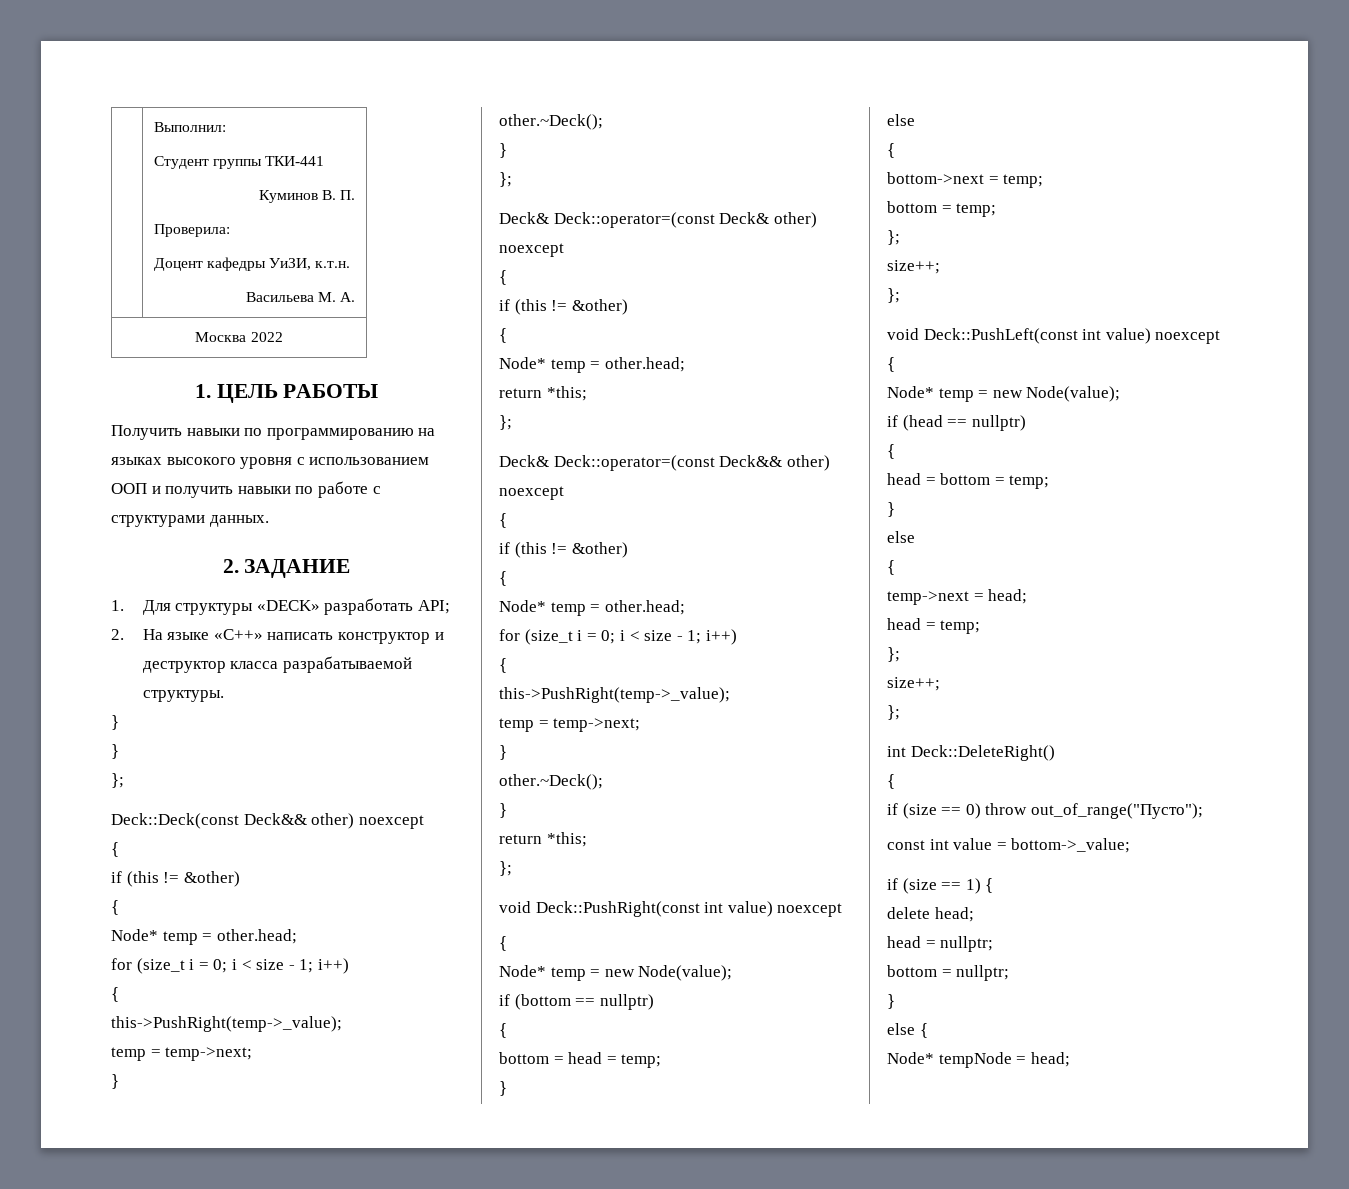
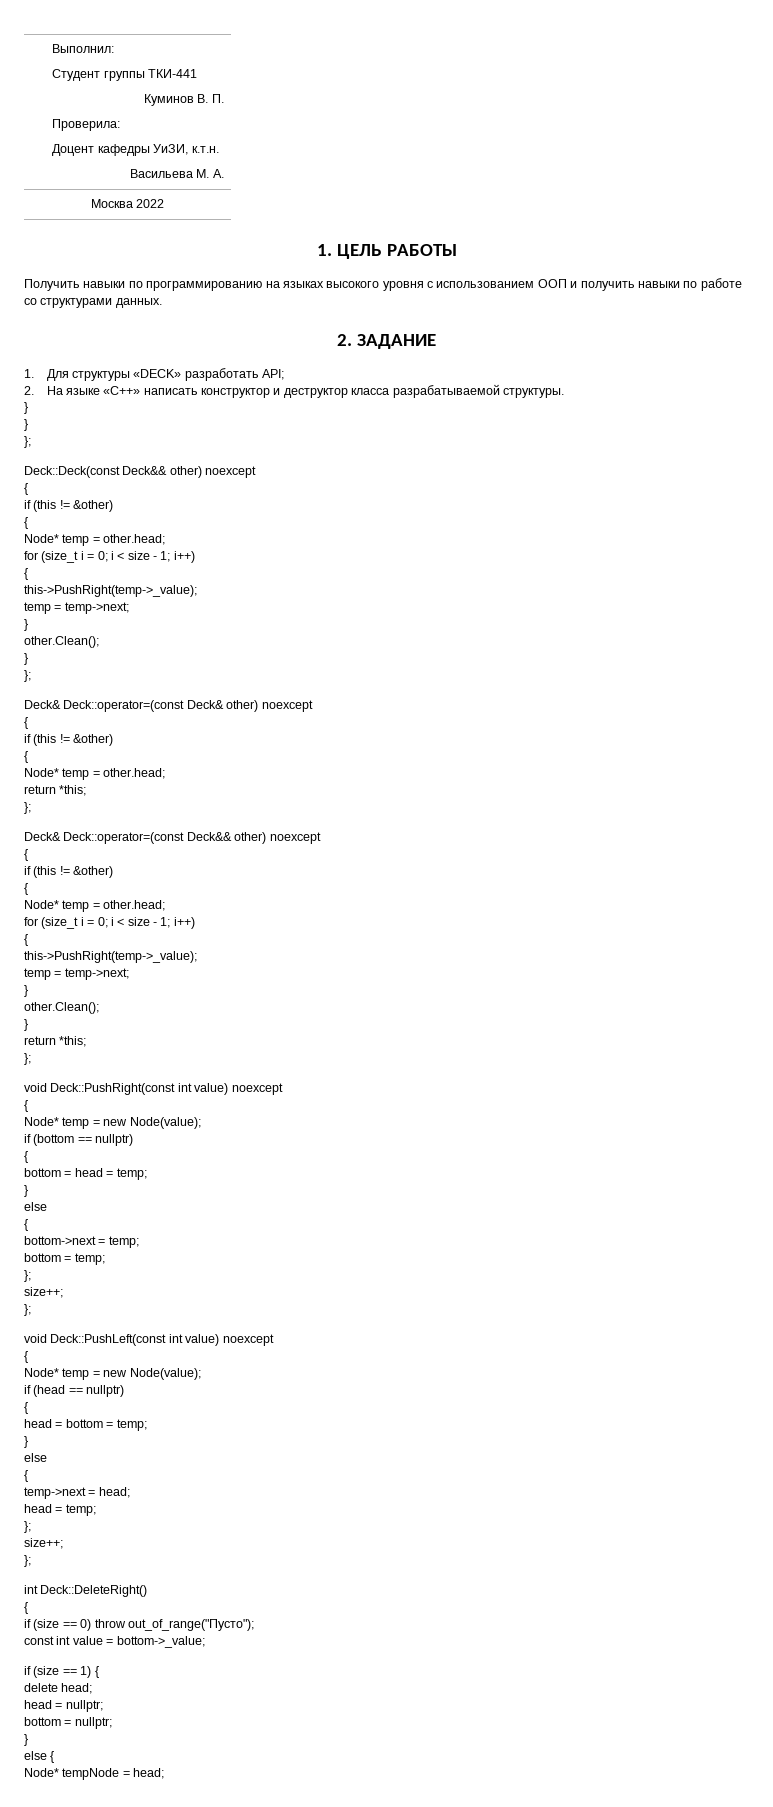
[372,486,381,494] с -> [24,298,37,305] со
[499,114,603,130] other.~Deck(); -> [24,636,99,648] other.Clean();
[499,774,603,790] other.~Deck(); -> [24,1002,99,1014] other.Clean();

